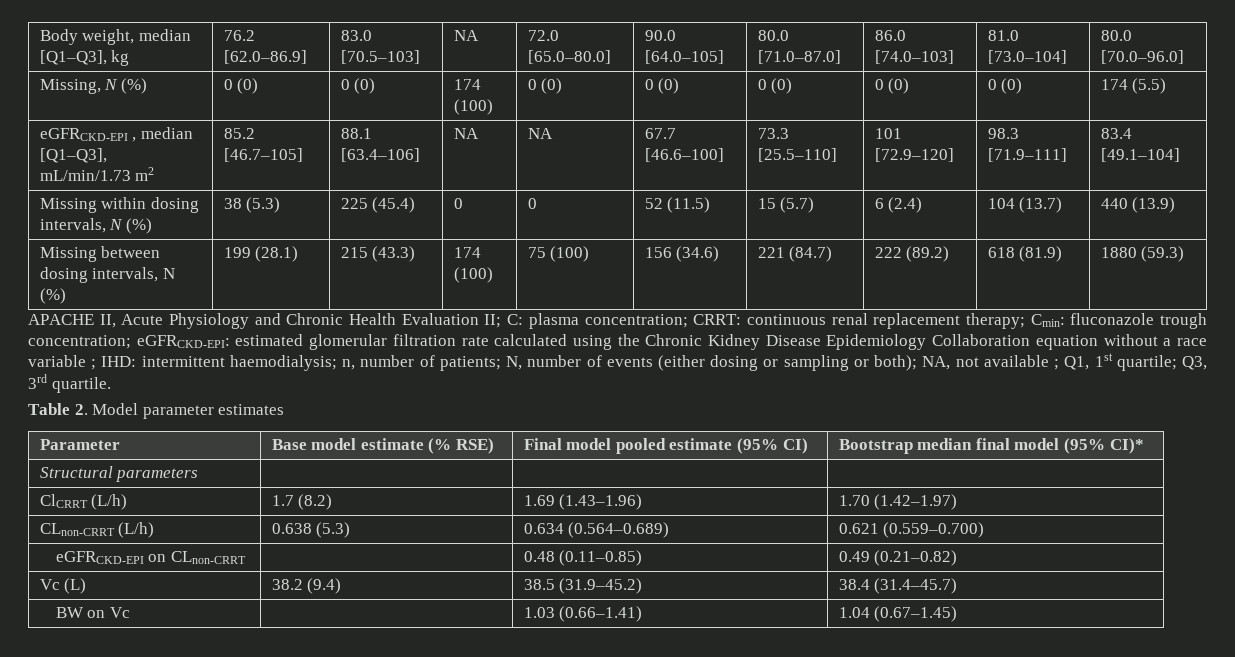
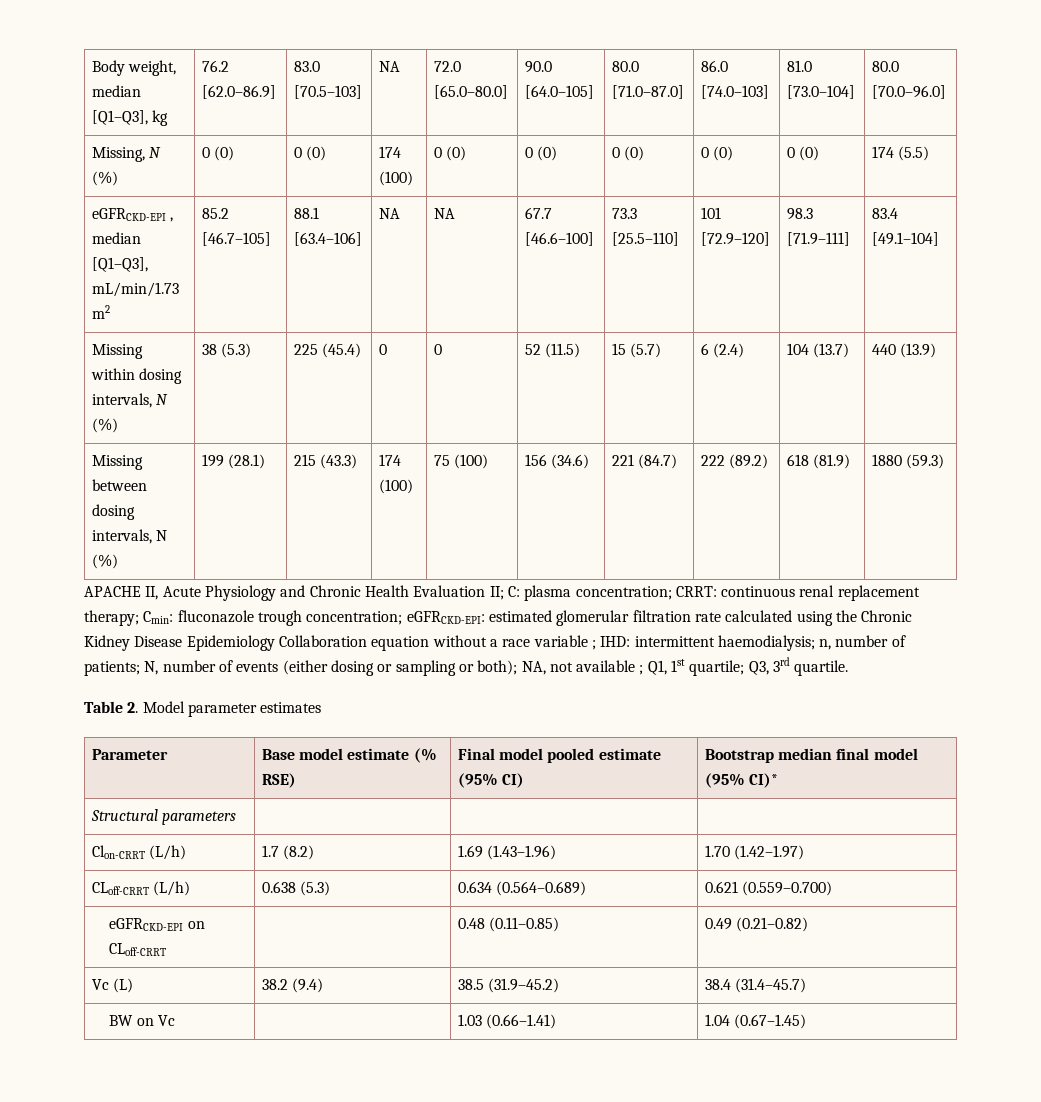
[39,494,88,508] ClCRRT -> [91,845,145,859] Clon-CRRT
[39,523,115,536] CLnon-CRRT -> [91,882,149,895] CLoff-CRRT
[170,551,246,564] CLnon-CRRT -> [109,943,167,956] CLoff-CRRT

